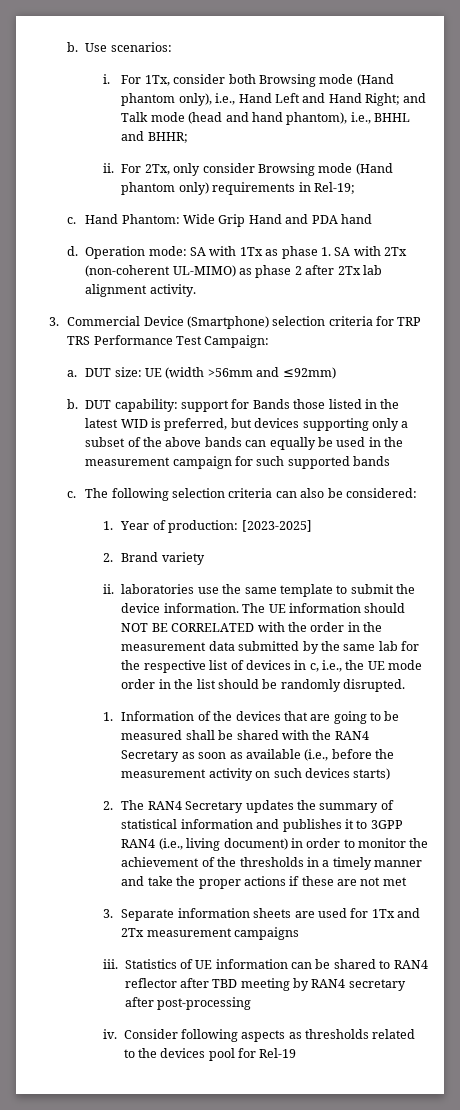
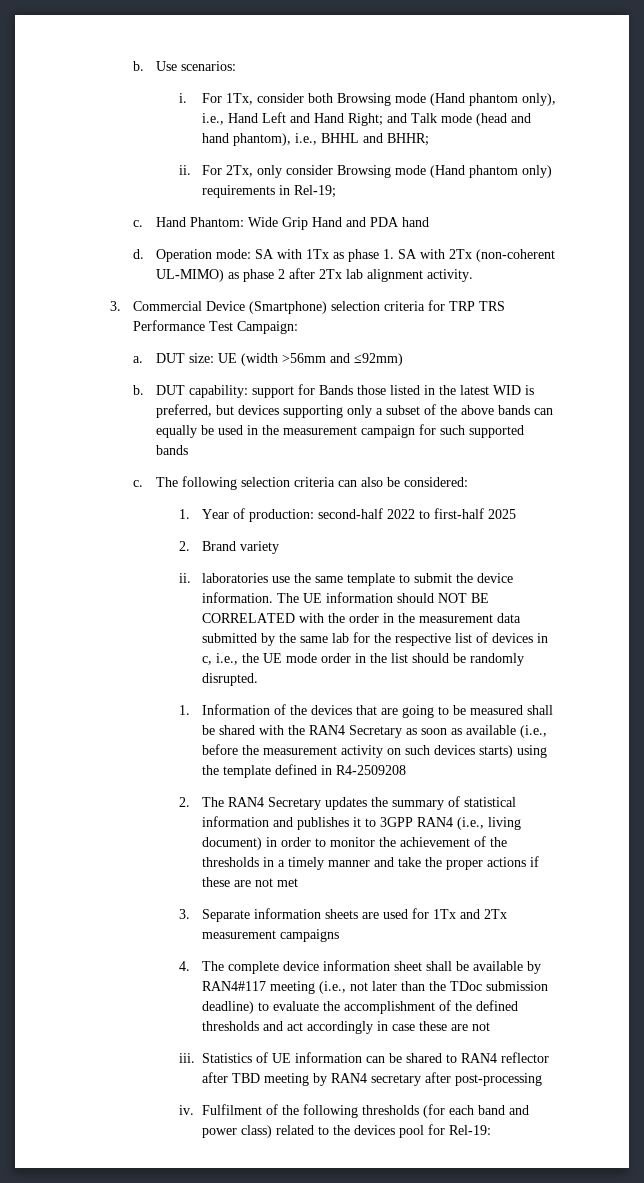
[241,520,312,532] [2023-2025] -> [318,508,517,519] second-half 2022 to first-half 2025
(391, 774) none -> [517,745,548,758] [202,764,407,778] using the template defined in R4-2509208
(300, 933) none -> [179,960,542,974] [202,981,549,994] [202,1000,519,1014] [202,1021,491,1034] // 4. The complete device information sheet shall be available by RAN4#117 meeting (i.e., not later than the TDoc submission deadline) to evaluate the accomplishment of the defined thresholds and act accordingly in case these are not
[123,1029,370,1042] Consider following aspects as thresholds -> [202,1104,530,1118] [202,1125,273,1138] Fulfilment of the following thresholds (for each band and power class)
[259,1048,297,1058] Rel-19 -> [449,1125,492,1135] Rel-19:

